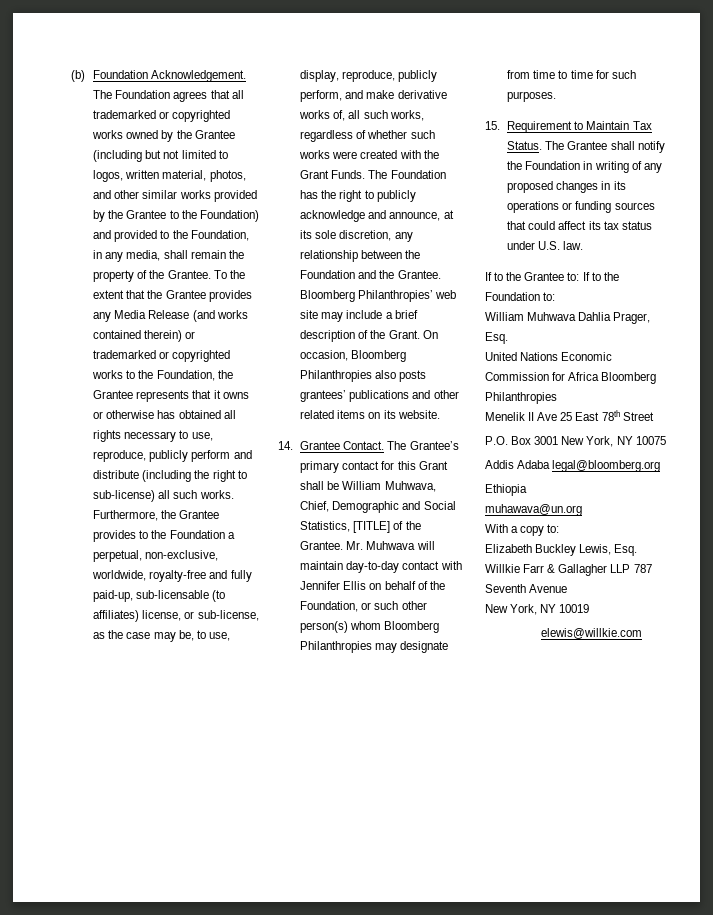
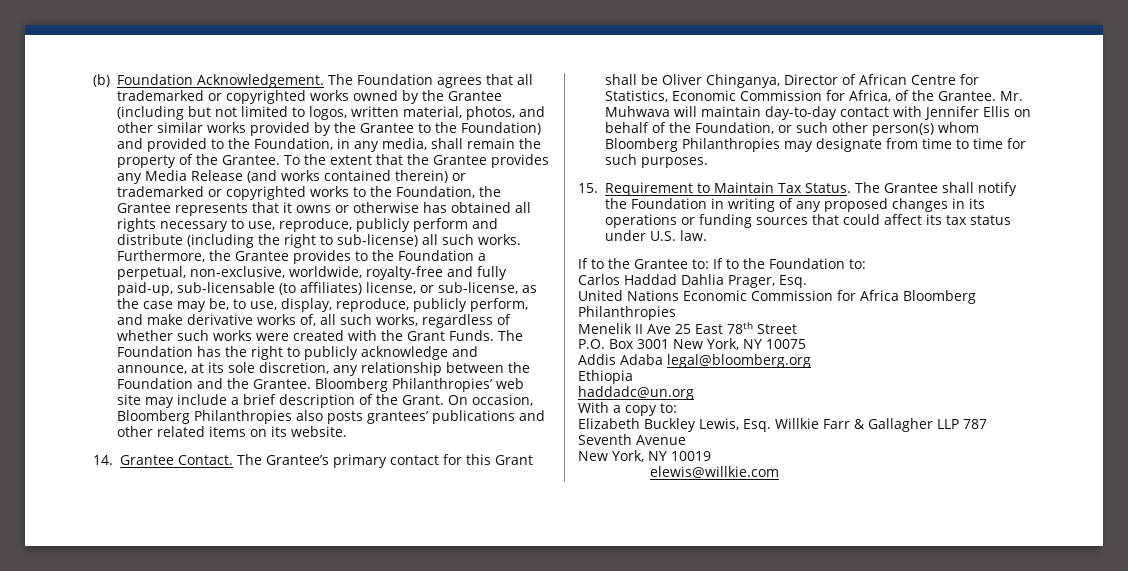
[342,481,436,492] [300,501,456,513] [300,521,391,533] William Muhwava, Chief, Demographic and Social Statistics, [TITLE] -> [661,74,979,88] [604,90,891,102] Oliver Chinganya, Director of African Centre for Statistics, Economic Commission for Africa,
[485,312,577,321] William Muhwava -> [578,274,677,285] Carlos Haddad
[485,504,582,516] muhawava@un.org -> [578,386,694,400] haddadc@un.org

